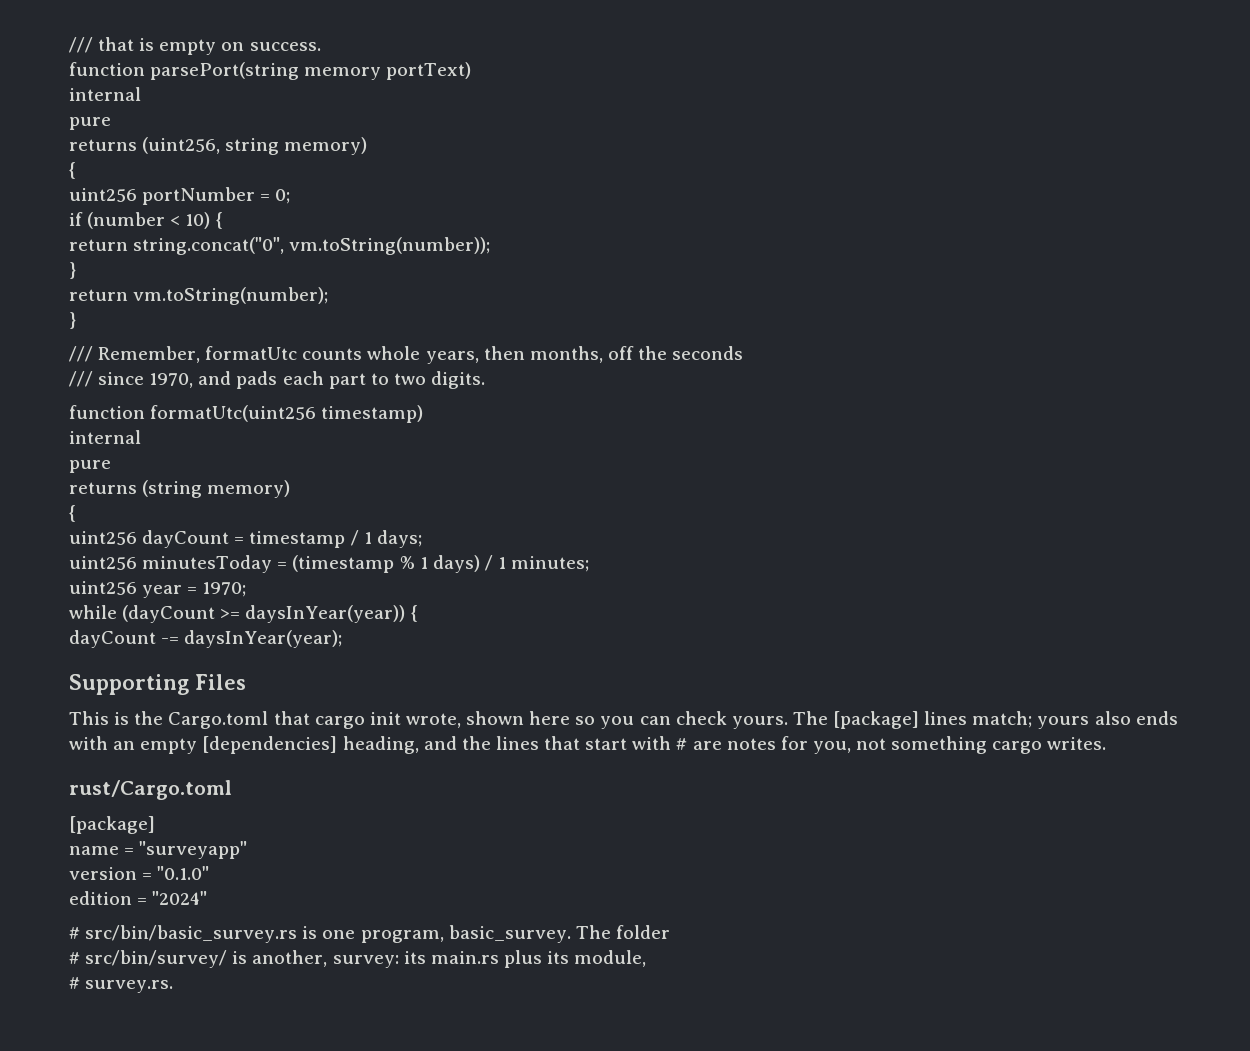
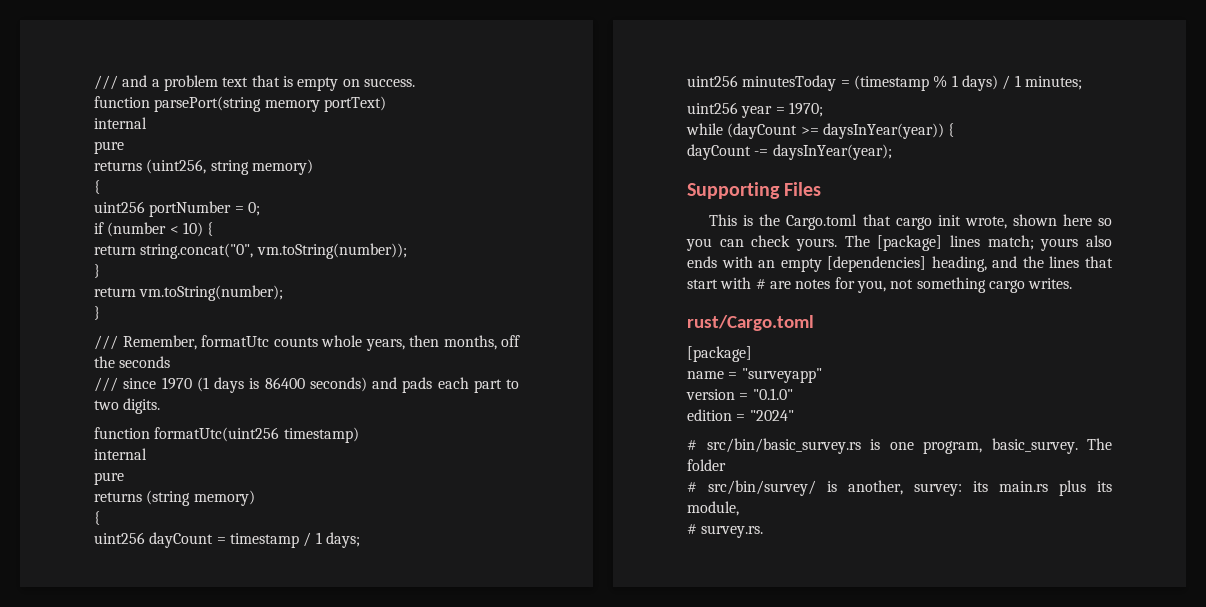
[69,37,93,53] /// -> [94,75,249,91] /// and a problem text
[149,373,194,388] 1970, -> [161,377,367,393] 1970 (1 days is 86400 seconds)

